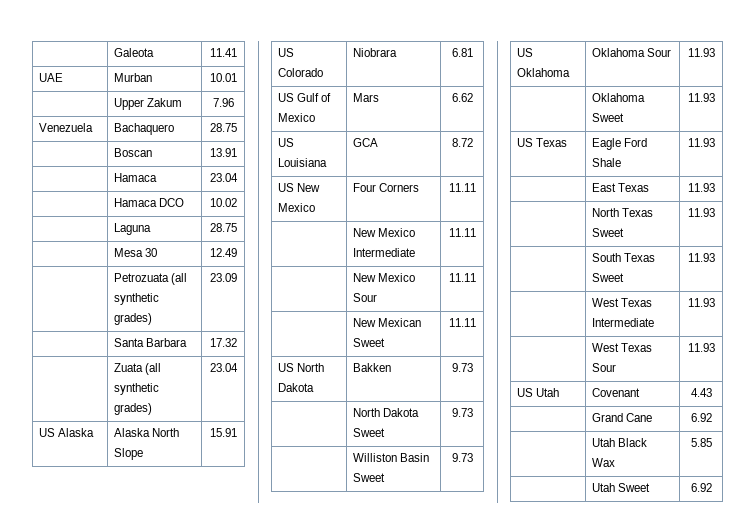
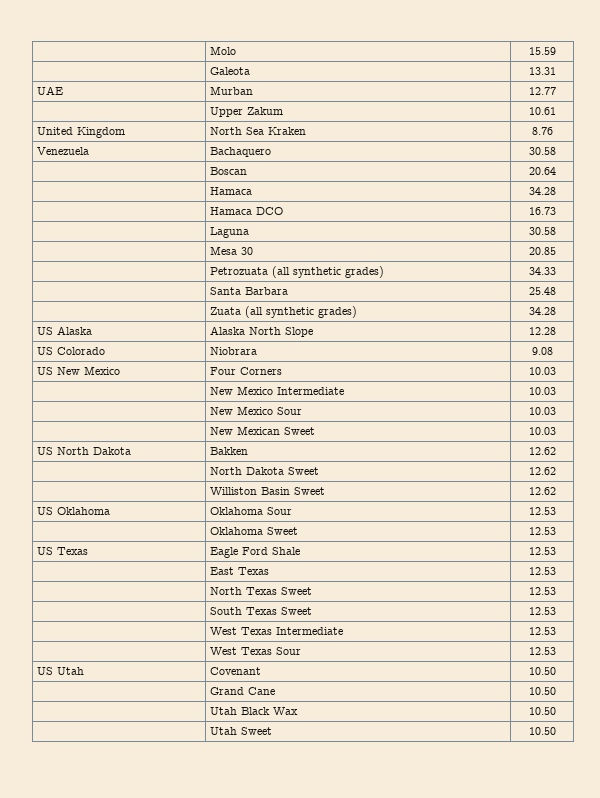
(114, 52) none -> [209,46,236,55] [528,47,556,55] | Molo | 15.59 //
[209,48,237,57] 11.41 -> [528,67,556,75] 13.31
[209,73,237,82] 10.01 -> [528,87,556,95] 12.77
[212,98,234,107] 7.96 -> [528,107,556,115] [36,127,125,138] [209,127,306,135] [531,127,553,135] 10.61 // United Kingdom | North Sea Kraken | 8.76
[209,123,237,132] 28.75 -> [528,147,556,155] 30.58
[209,148,237,157] 13.91 -> [528,167,556,175] 20.64
[209,173,238,182] 23.04 -> [528,187,556,195] 34.28
[209,198,237,207] 10.02 -> [528,207,556,215] 16.73
[209,223,237,232] 28.75 -> [528,227,556,235] 30.58
[209,248,237,257] 12.49 -> [528,247,556,255] 20.85
[209,273,237,282] 23.09 -> [528,267,556,275] 34.33
[209,338,237,347] 17.32 -> [528,287,556,295] 25.48
[209,363,238,372] 23.04 -> [528,307,556,315] 34.28
[209,428,237,437] 15.91 -> [528,327,556,335] 12.28
[451,48,473,57] [278,93,332,102] [278,113,316,122] [353,93,380,102] [451,93,473,102] [278,138,295,147] [278,158,328,167] [353,138,379,147] [451,138,473,147] 6.81 // US Gulf of Mexico | Mars | 6.62 // US Louisiana | GCA | 8.72 -> [531,347,553,355] 9.08
[448,183,476,192] 11.11 -> [528,367,556,375] 10.03
[448,228,476,237] 11.11 -> [528,387,556,395] 10.03
[448,273,476,282] 11.11 -> [528,407,556,415] 10.03
[448,318,476,327] 11.11 -> [528,427,556,435] 10.03
[451,363,473,372] 9.73 -> [528,447,556,455] 12.62
[451,408,473,417] 9.73 -> [528,467,556,475] 12.62
[451,453,473,462] 9.73 -> [528,487,556,495] 12.62
[687,48,715,57] 11.93 -> [528,507,556,515] 12.53
[687,93,715,102] 11.93 -> [528,527,556,535] 12.53
[687,138,715,147] 11.93 -> [528,547,556,555] 12.53
[687,183,715,192] 11.93 -> [528,567,556,575] 12.53
[687,208,715,217] 11.93 -> [528,587,556,595] 12.53
[687,253,715,262] 11.93 -> [528,607,556,615] 12.53
[687,298,715,307] 11.93 -> [528,627,556,635] 12.53
[687,343,715,352] 11.93 -> [528,647,556,655] 12.53
[690,388,712,397] 4.43 -> [528,667,556,675] 10.50
[690,413,712,422] 6.92 -> [528,687,556,695] 10.50
[690,438,712,447] 5.85 -> [528,707,556,715] 10.50
[690,483,712,492] 6.92 -> [528,727,556,735] 10.50

